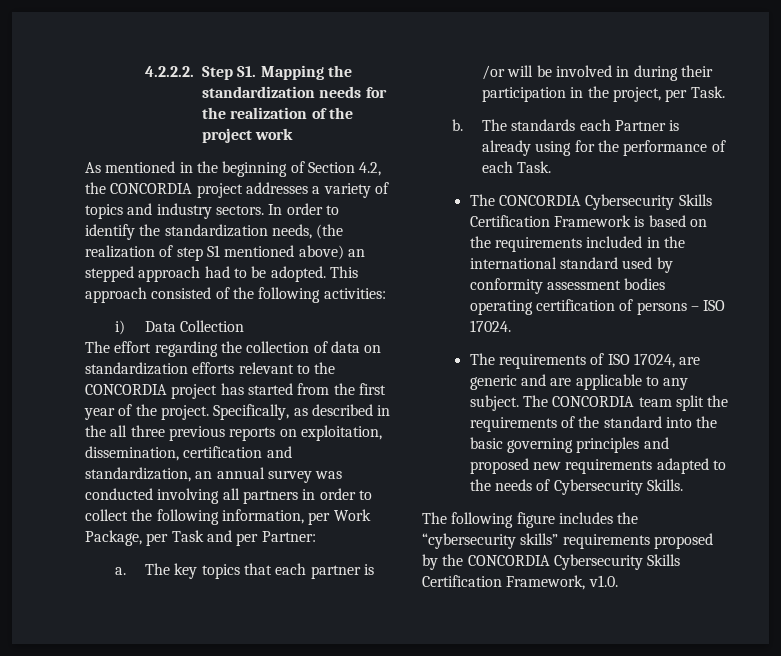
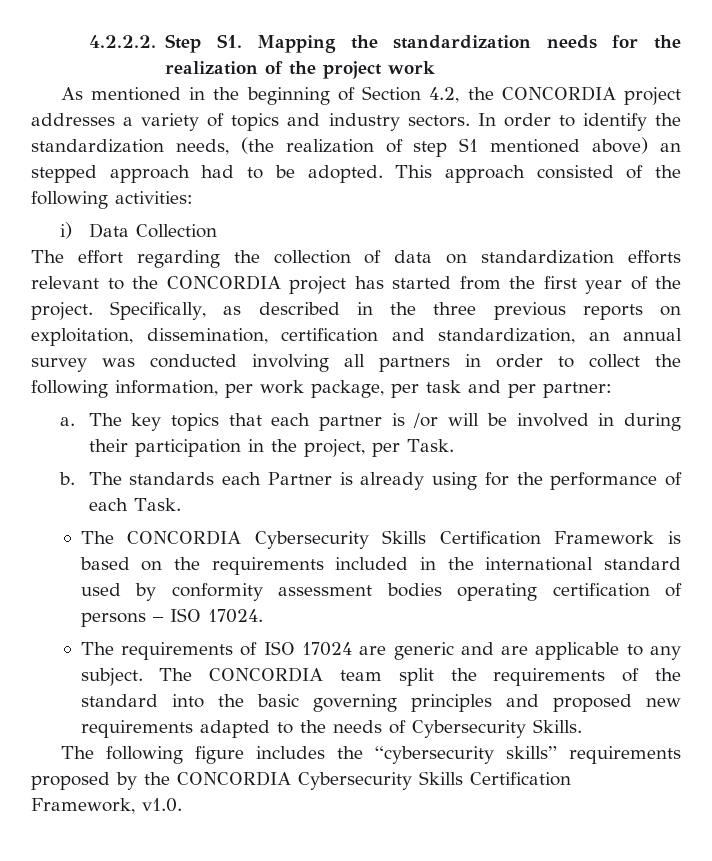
[110,425,128,437] all -> (417, 308) none
[333,509,371,521] [85,530,204,546] Work Package, per Task -> [260,380,461,398] work package, per task
[261,531,316,542] Partner: -> [543,382,612,398] partner:
[633,353,675,368] 17024, -> [301,642,352,656] 17024

